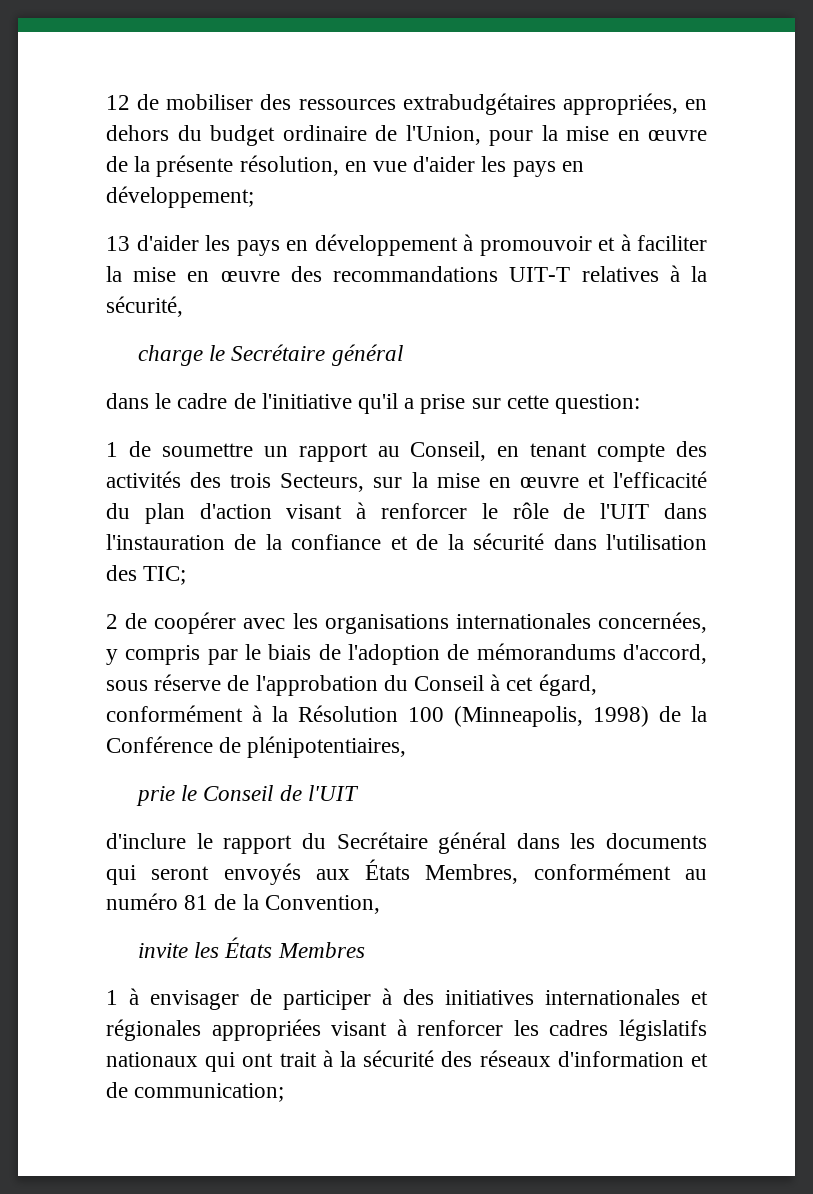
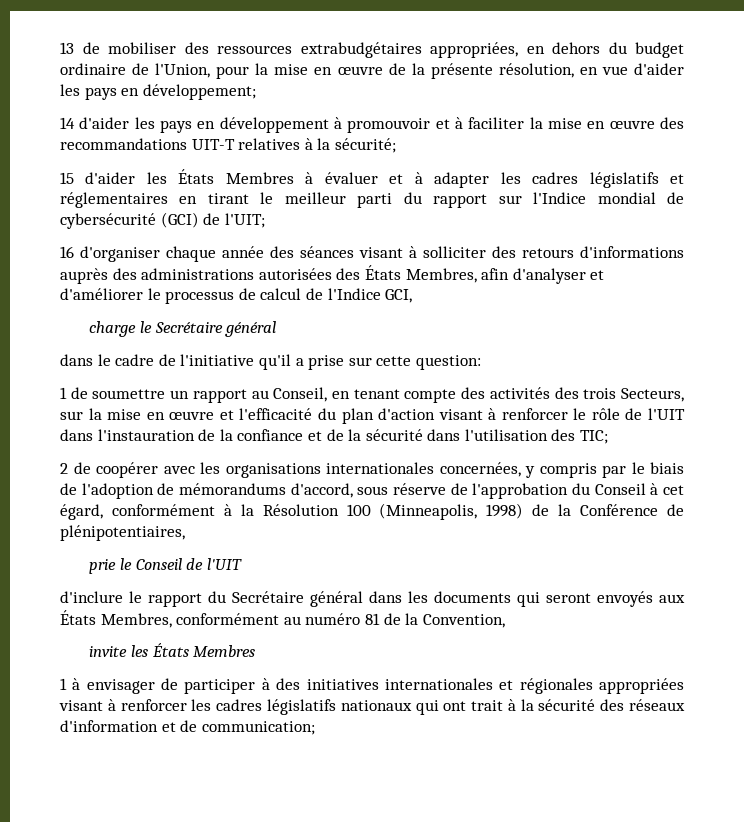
[106,95,130,110] 12 -> [60,42,74,54] 13
[106,236,130,251] 13 -> [60,117,75,129] 14
[106,296,183,317] sécurité, -> [334,138,396,153] [60,169,684,188] [60,192,684,208] [60,212,265,229] [60,246,684,262] [60,265,605,284] [60,288,413,304] sécurité; // 15 d'aider les États Membres à évaluer et à adapter les cadres législatifs et réglementaires en tirant le meilleur parti du rapport sur l'Indice mondial de cybersécurité (GCI) de l'UIT; // 16 d'organiser chaque année des séances visant à solliciter des retours d'informations auprès des administrations autorisées des États Membres, afin d'analyser et d'améliorer le processus de calcul de l'Indice GCI,

